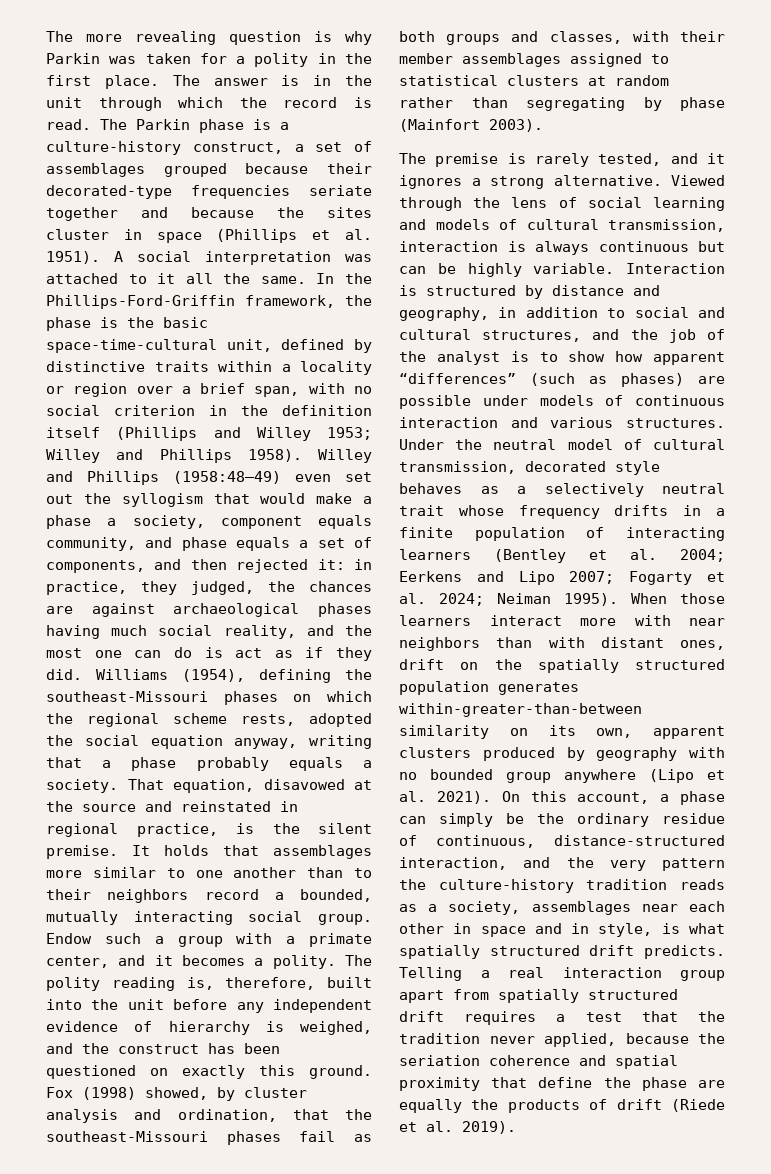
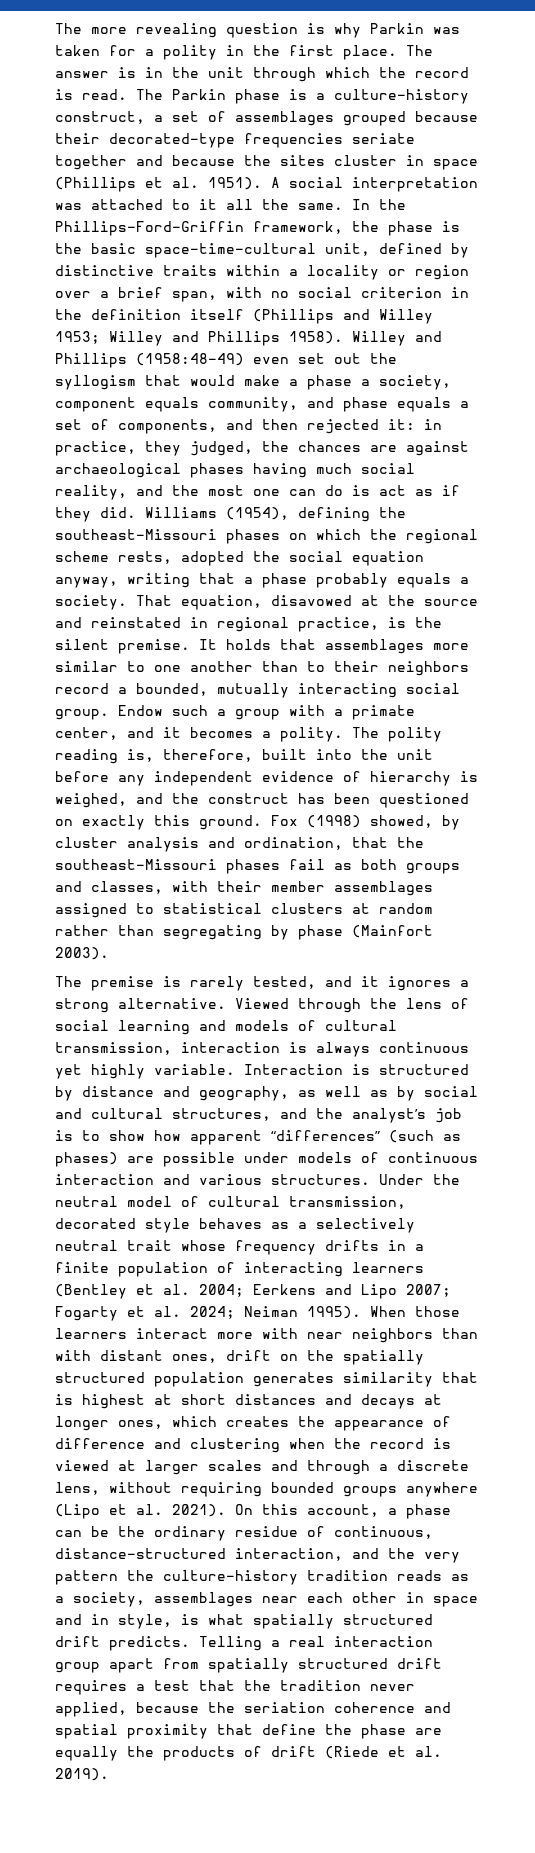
[698,241,725,252] [399,263,456,274] but can be -> [55,1064,82,1079] yet
[498,307,626,318] in addition to -> [298,1086,415,1101] as well as by
[668,329,725,343] [399,351,500,365] job of the analyst -> [352,1108,462,1123] analyst’s job
[399,703,642,717] [399,725,725,739] [399,747,725,761] [399,769,551,783] within-greater-than-between similarity on its own, apparent clusters produced by geography with no bounded group -> [343,1372,478,1387] [55,1394,442,1409] [55,1416,451,1431] [55,1438,451,1453] [55,1460,469,1475] [55,1482,397,1497] similarity that is highest at short distances and decays at longer ones, which creates the appearance of difference and clustering when the record is viewed at larger scales and through a discrete lens, without requiring bounded groups
[439,813,493,827] simply -> (82, 1533) none

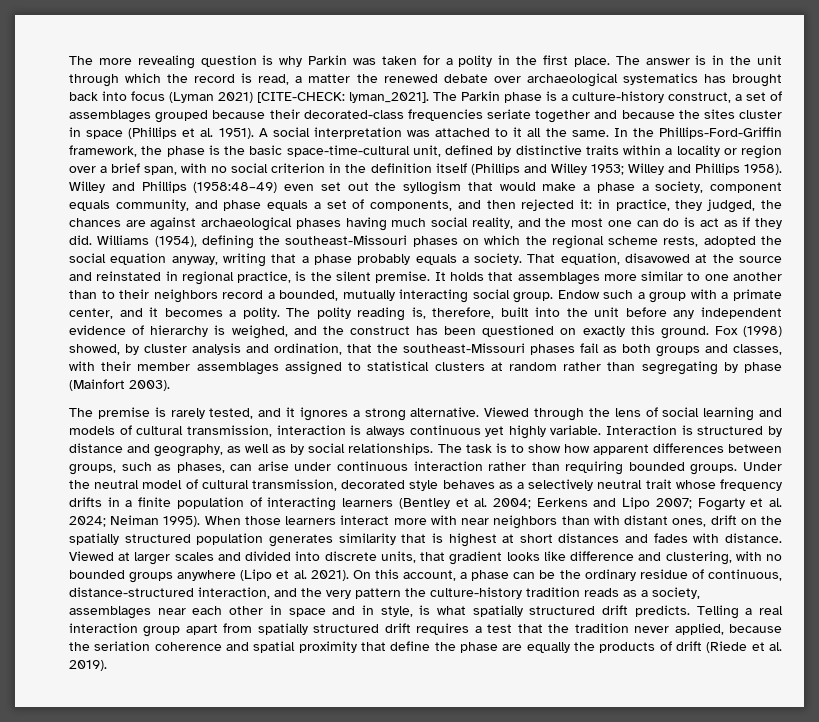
[82,89,127,100] read. -> [258,73,783,87] [69,91,429,103] read, a matter the renewed debate over archaeological systematics has brought back into focus (Lyman 2021) [CITE-CHECK: lyman_2021].
[109,133,235,148] decorated-type -> [303,110,404,119] decorated-class
[55,1108,462,1123] and cultural structures, and the analyst’s job -> [348,443,492,455] relationships. The task
[271,1130,461,1143] [55,1152,478,1167] [55,1174,370,1185] “differences” (such as phases) are possible under models of continuous interaction and various structures. -> [652,443,782,453] [69,461,738,475] differences between groups, such as phases, can arise under continuous interaction rather than requiring bounded groups.
[361,1394,442,1409] [55,1416,451,1431] [55,1438,451,1453] [55,1460,469,1475] [55,1482,262,1497] decays at longer ones, which creates the appearance of difference and clustering when the record is viewed at larger scales and through a discrete lens, without requiring -> [653,533,782,543] [69,551,783,565] fades with distance. Viewed at larger scales and divided into discrete units, that gradient looks like difference and clustering, with no

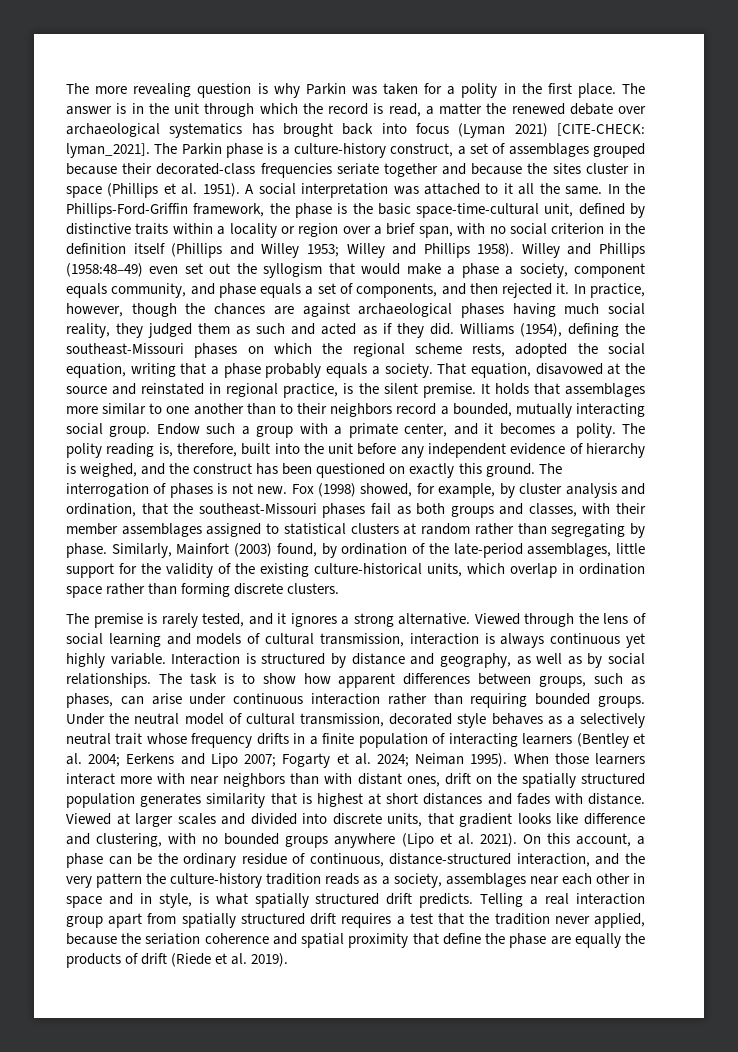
[580,199,756,213] it: in practice, they judged, -> [556,283,645,298] [66,303,177,317] it. In practice, however, though
[517,217,719,227] and the most one can do is act -> [116,323,357,338] they judged them as such and acted
[110,253,218,265] equation anyway, -> [66,363,126,378] equation,
(709, 332) none -> [538,463,562,474] [66,483,288,498] The interrogation of phases is not new.
(120, 349) none -> [416,483,496,498] for example,
[743,362,782,373] [69,379,170,391] phase (Mainfort 2003). -> [66,543,646,558] [66,563,645,578] [66,583,340,598] phase. Similarly, Mainfort (2003) found, by ordination of the late-period assemblages, little support for the validity of the existing culture-historical units, which overlap in ordination space rather than forming discrete clusters.

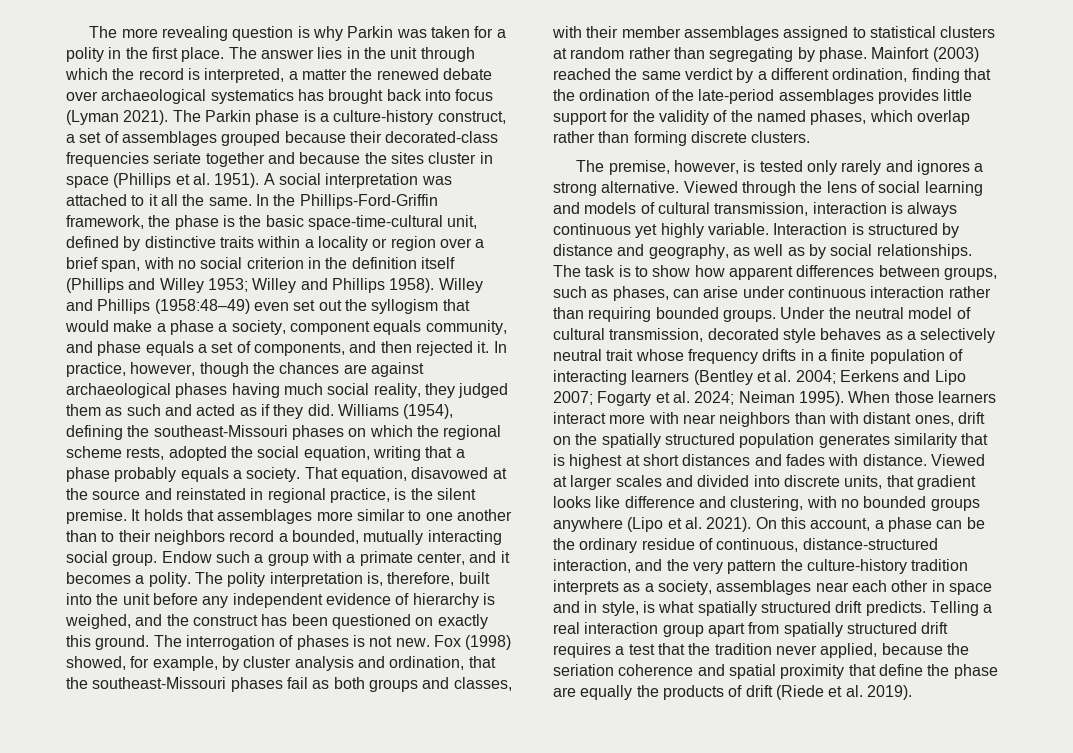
[116,103,127,114] is -> [317,47,343,59] lies
[388,103,421,117] read, -> [204,68,285,83] interpreted,
[514,123,646,137] [66,143,150,158] 2021) [CITE-CHECK: lyman_2021]. -> [123,110,169,125] 2021).
[106,443,155,457] reading -> [269,572,363,587] interpretation
[111,543,172,558] Similarly, -> (867, 54) none
[276,543,337,558] found, by -> [553,68,991,83] [553,89,575,101] reached the same verdict by a different ordination, finding that the
[527,543,612,557] assemblages, -> [778,89,939,104] assemblages provides
[260,563,645,578] [66,586,102,598] existing culture-historical units, which overlap in ordination space -> [756,110,970,125] named phases, which overlap
[93,613,287,628] premise is rarely tested, and it -> [608,160,913,175] premise, however, is tested only rarely and
[325,873,360,885] reads -> [553,580,619,595] interprets

